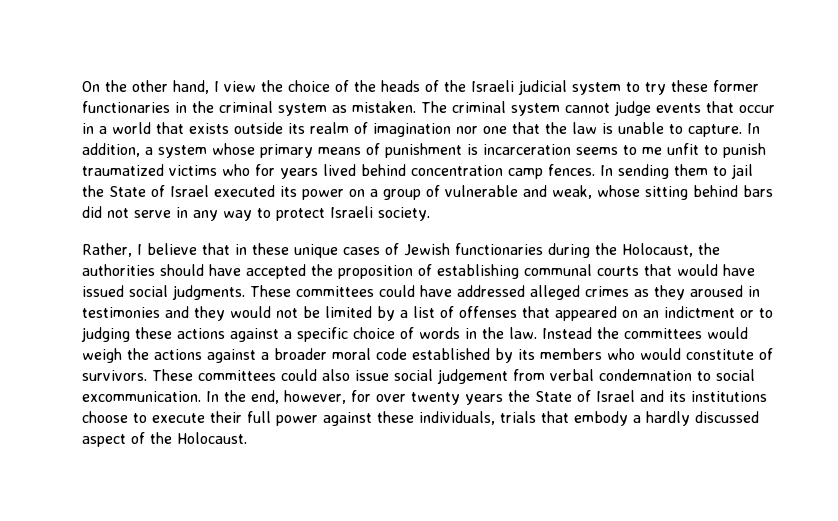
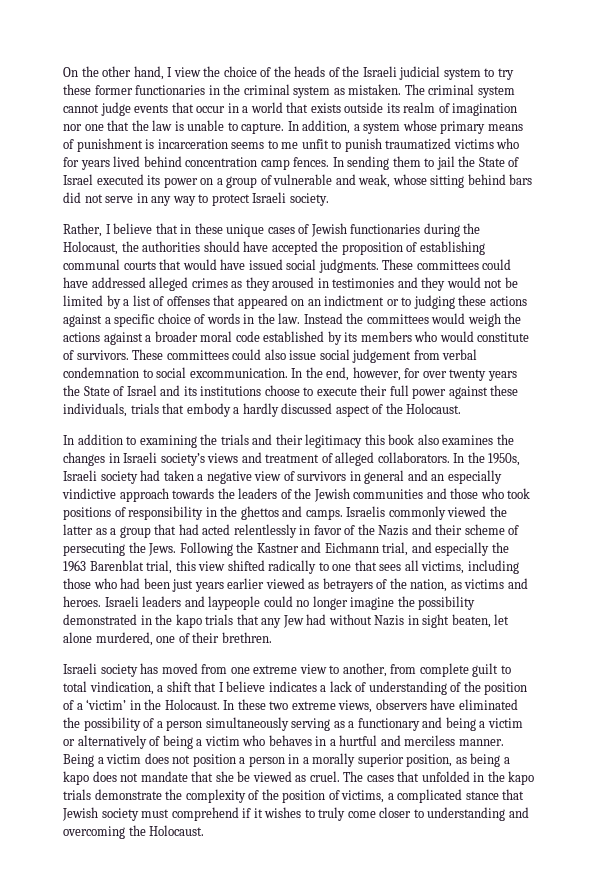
(247, 438) none -> [63,434,514,448] [63,452,521,466] [63,470,502,484] [62,488,531,502] [63,506,507,520] [63,524,520,538] [63,542,509,556] [63,560,519,574] [63,578,528,592] [63,596,476,610] [63,614,510,628] [63,632,272,646] [63,663,511,677] [63,681,528,695] [63,699,518,713] [63,717,523,731] [63,735,504,749] [63,753,510,767] [63,771,535,785] [63,789,525,803] [62,807,529,821] [63,825,205,839] // In addition to examining the trials and their legitimacy this book also examines the changes in Israeli society’s views and treatment of alleged collaborators. In the 1950s, Israeli society had taken a negative view of survivors in general and an especially vindictive approach towards the leaders of the Jewish communities and those who took positions of responsibility in the ghettos and camps. Israelis commonly viewed the latter as a group that had acted relentlessly in favor of the Nazis and their scheme of persecuting the Jews. Following the Kastner and Eichmann trial, and especially the 1963 Barenblat trial, this view shifted radically to one that sees all victims, including those who had been just years earlier viewed as betrayers of the nation, as victims and heroes. Israeli leaders and laypeople could no longer imagine the possibility demonstrated in the kapo trials that any Jew had without Nazis in sight beaten, let alone murdered, one of their brethren. // Israeli society has moved from one extreme view to another, from complete guilt to total vindication, a shift that I believe indicates a lack of understanding of the position of a ‘victim’ in the Holocaust. In these two extreme views, observers have eliminated the possibility of a person simultaneously serving as a functionary and being a victim or alternatively of being a victim who behaves in a hurtful and merciless manner. Being a victim does not position a person in a morally superior position, as being a kapo does not mandate that she be viewed as cruel. The cases that unfolded in the kapo trials demonstrate the complexity of the position of victims, a complicated stance that Jewish society must comprehend if it wishes to truly come closer to understanding and overcoming the Holocaust.

